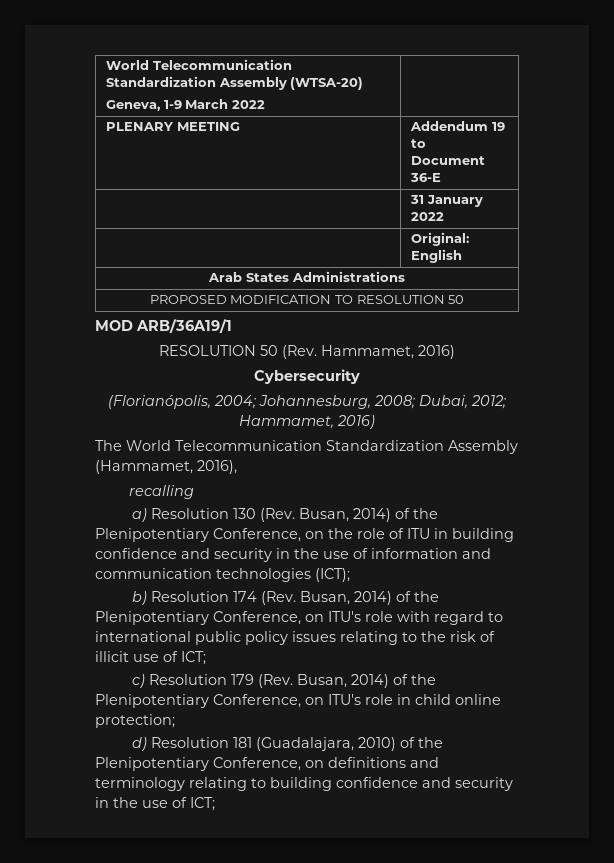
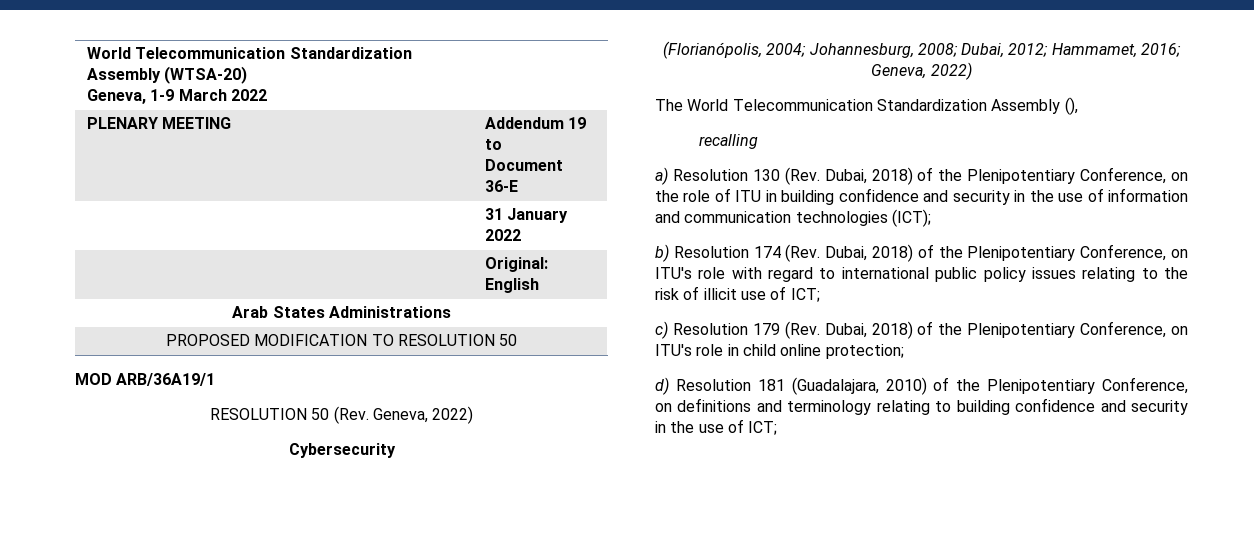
[321,345,455,359] Hammamet, 2016) -> [372,406,474,424] Geneva, 2022)
[337,415,375,429] 2016) -> [1141,43,1182,57] [871,62,972,80] 2016; Geneva, 2022)
[95,460,237,474] (Hammamet, 2016), -> [1064,97,1078,115] (),
[298,508,391,522] Busan, 2014) -> [824,167,913,185] Dubai, 2018)
[299,591,392,605] Busan, 2014) -> [825,244,913,262] Dubai, 2018)
[296,674,389,688] Busan, 2014) -> [824,321,913,339] Dubai, 2018)

